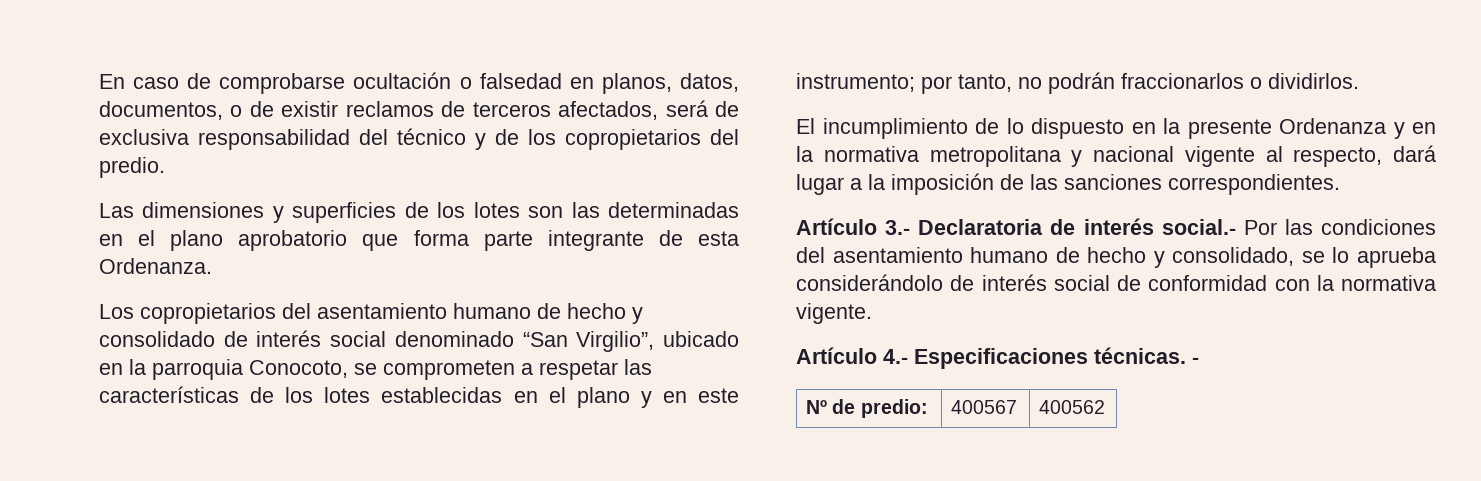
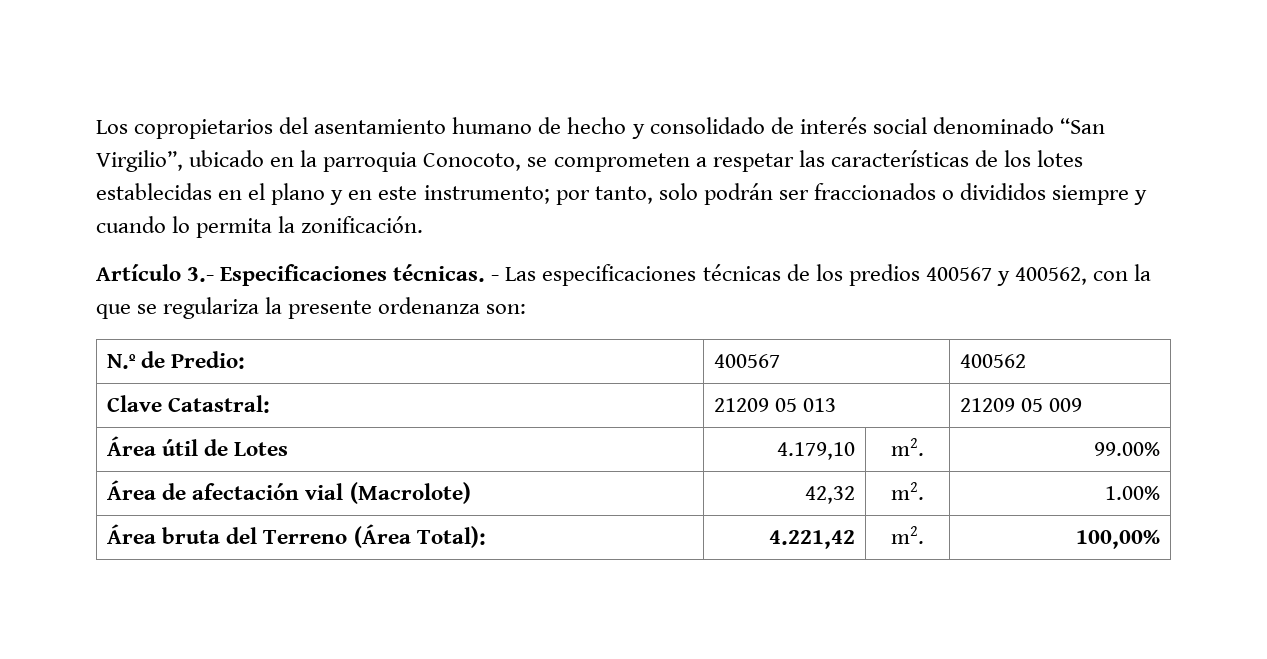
[99,72,739,94] [99,100,740,120] [99,128,739,150] [99,157,165,178] [99,202,740,223] [99,230,739,251] [99,258,212,274] En caso de comprobarse ocultación o falsedad en planos, datos, documentos, o de existir reclamos de terceros afectados, será de exclusiva responsabilidad del técnico y de los copropietarios del predio. // Las dimensiones y superficies de los lotes son las determinadas en el plano aprobatorio que forma parte integrante de esta Ordenanza. // -> (96, 127) none
[1018,72,1359,94] [796,118,1436,139] [796,145,1436,167] [796,173,1340,195] [796,218,1436,235] [796,247,1436,268] [796,274,1436,291] [796,303,872,324] [796,347,1199,369] [806,399,928,418] [951,400,1018,414] [1039,400,1106,414] no podrán fraccionarlos o dividirlos. // El incumplimiento de lo dispuesto en la presente Ordenanza y en la normativa metropolitana y nacional vigente al respecto, dará lugar a la imposición de las sanciones correspondientes. // Artículo 3.- Declaratoria de interés social.- Por las condiciones del asentamiento humano de hecho y consolidado, se lo aprueba considerándolo de interés social de conformidad con la normativa vigente. // Artículo 4.- Especificaciones técnicas. - // Nº de predio: | 400567 | 400562 -> [658,183,1148,205] [96,216,424,238] [96,264,1152,286] [96,297,527,319] [107,351,246,369] [714,354,781,368] [960,354,1027,368] [107,395,271,413] [714,398,837,412] [960,398,1083,412] [107,436,289,456] [776,442,855,460] [891,438,924,456] [1093,442,1160,456] [107,480,471,504] [804,486,855,504] [891,482,924,500] [1104,486,1160,500] [107,524,486,548] [768,530,855,549] [891,526,924,544] [1075,529,1160,549] solo podrán ser fraccionados o divididos siempre y cuando lo permita la zonificación. // Artículo 3.- Especificaciones técnicas. - Las especificaciones técnicas de los predios 400567 y 400562, con la que se regulariza la presente ordenanza son: // N.º de Predio: | 400567 | 400562 // Clave Catastral: | 21209 05 013 | 21209 05 009 // Área útil de Lotes | 4.179,10 | m2. | 99.00% // Área de afectación vial (Macrolote) | 42,32 | m2. | 1.00% // Área bruta del Terreno (Área Total): | 4.221,42 | m2. | 100,00%

